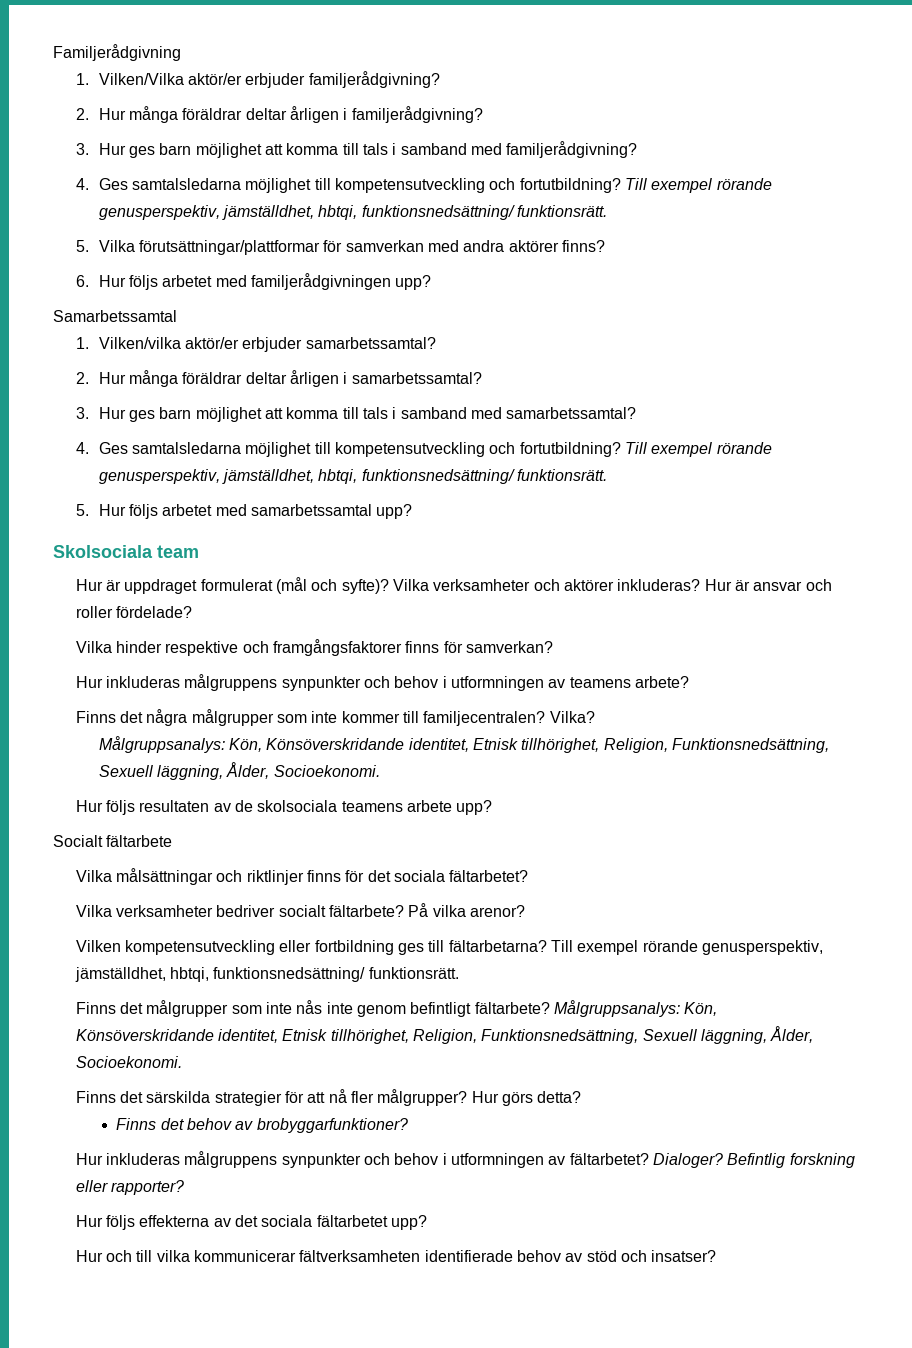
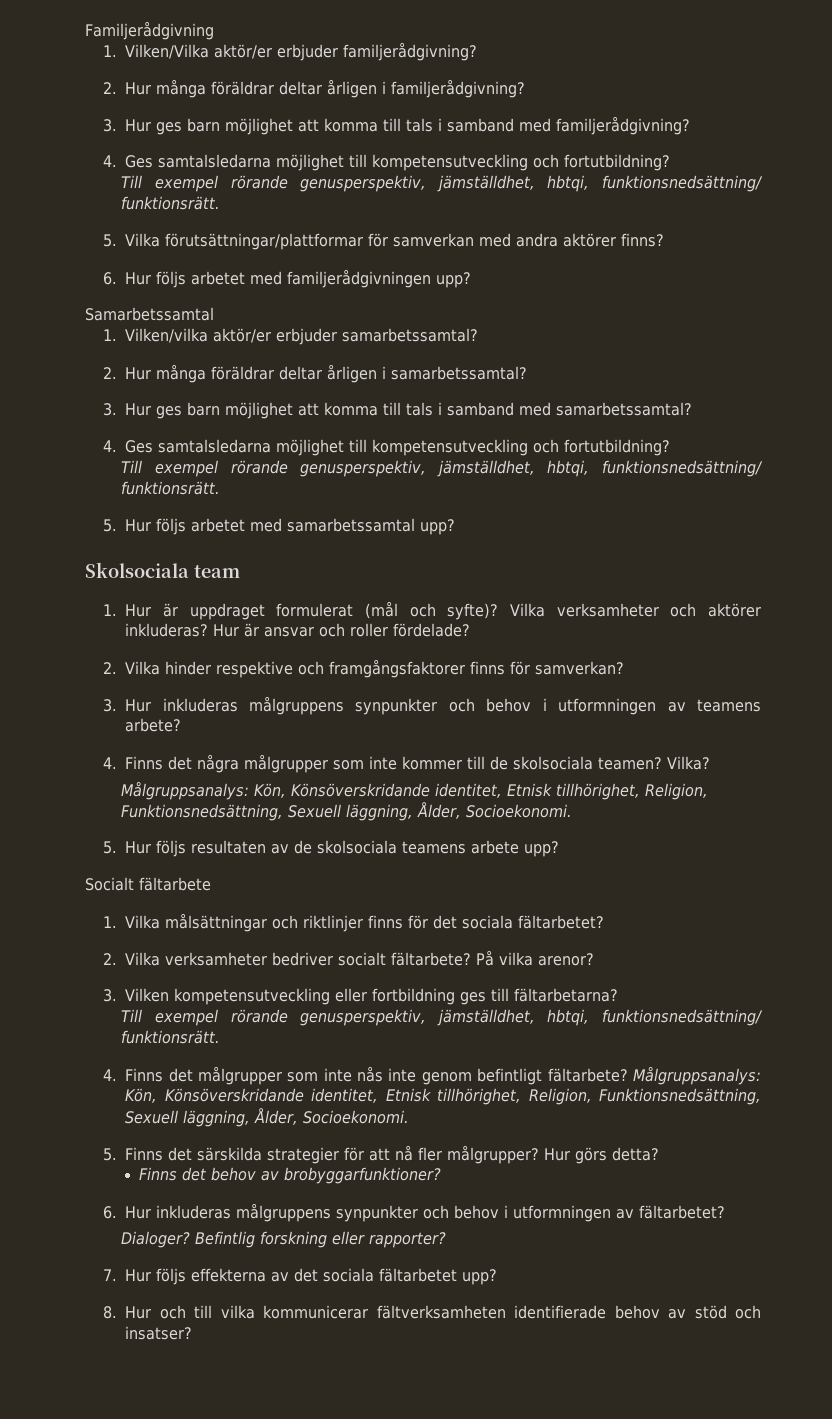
(621, 185) none -> (671, 162) //
(621, 449) none -> (671, 447) //
(199, 551) none -> [103,604,118,616] 1.
(193, 612) none -> [103,662,118,674] 2.
(554, 647) none -> [103,699,118,712] 3.
(690, 682) none -> [103,757,118,769] 4.
[423,711,546,726] familjecentralen? -> [490,756,663,770] de skolsociala teamen?
(380, 771) none -> [103,841,118,854] 5.
(173, 841) none -> [103,916,118,928] 1.
(529, 876) none -> [103,953,118,965] 2.
(526, 911) none -> [103,989,118,1002] 3.
[551,940,824,955] [74,967,459,982] Till exempel rörande genusperspektiv, jämställdhet, hbtqi, funktionsnedsättning/ funktionsrätt. // -> [121,1009,763,1026] [121,1030,221,1044] [103,1069,118,1081] // Till exempel rörande genusperspektiv, jämställdhet, hbtqi, funktionsnedsättning/ funktionsrätt. // 4.
(182, 1062) none -> [103,1148,118,1161] 5.
(408, 1125) none -> [103,1206,118,1219] 6.
(649, 1159) none -> (726, 1212) //
(185, 1187) none -> [103,1269,118,1281] 7.
(428, 1222) none -> [103,1306,118,1319] 8.

